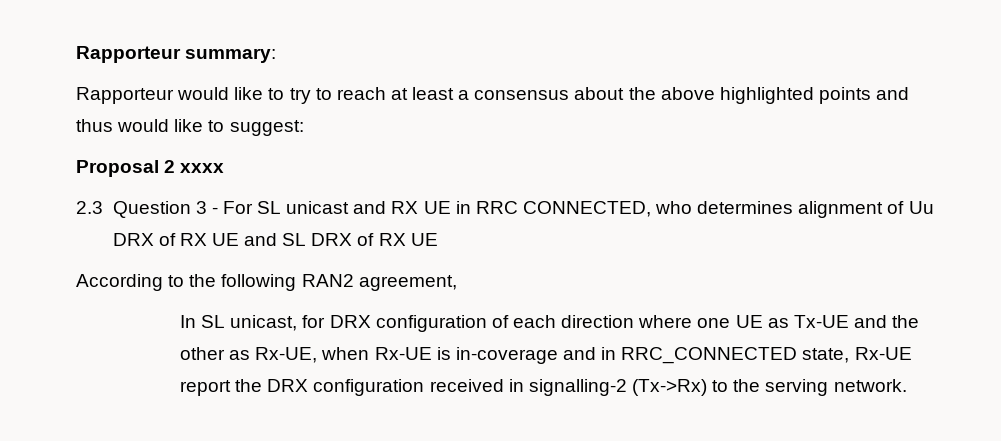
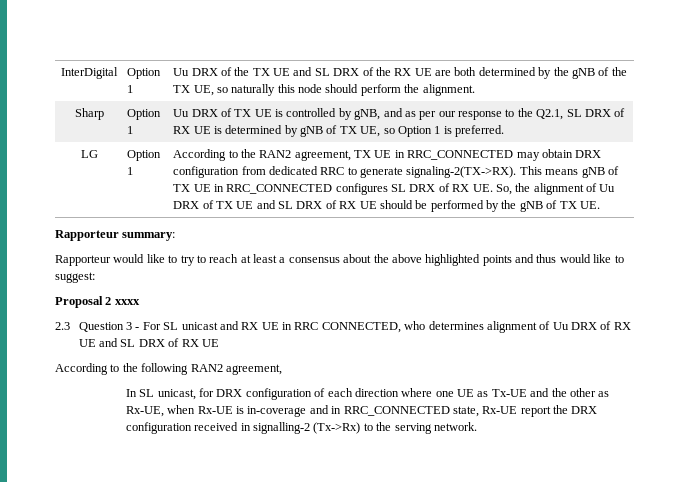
(76, 54) none -> [61,67,118,79] [127,68,162,79] [127,85,134,93] [173,67,627,79] [173,84,475,96] [74,108,104,120] [127,109,162,120] [127,126,134,134] [173,108,626,120] [173,125,505,137] [80,150,98,158] [127,150,162,161] [127,167,134,175] [173,149,602,161] [173,166,619,178] [173,183,616,195] [173,200,600,212] InterDigital | Option 1 | Uu DRX of the TX UE and SL DRX of the RX UE are both determined by the gNB of the TX UE, so naturally this node should perform the alignment. // Sharp | Option 1 | Uu DRX of TX UE is controlled by gNB, and as per our response to the Q2.1, SL DRX of RX UE is determined by gNB of TX UE, so Option 1 is preferred. // LG | Option 1 | According to the RAN2 agreement, TX UE in RRC_CONNECTED may obtain DRX configuration from dedicated RRC to generate signaling-2(TX->RX). This means gNB of TX UE in RRC_CONNECTED configures SL DRX of RX UE. So, the alignment of Uu DRX of TX UE and SL DRX of RX UE should be performed by the gNB of TX UE. //

